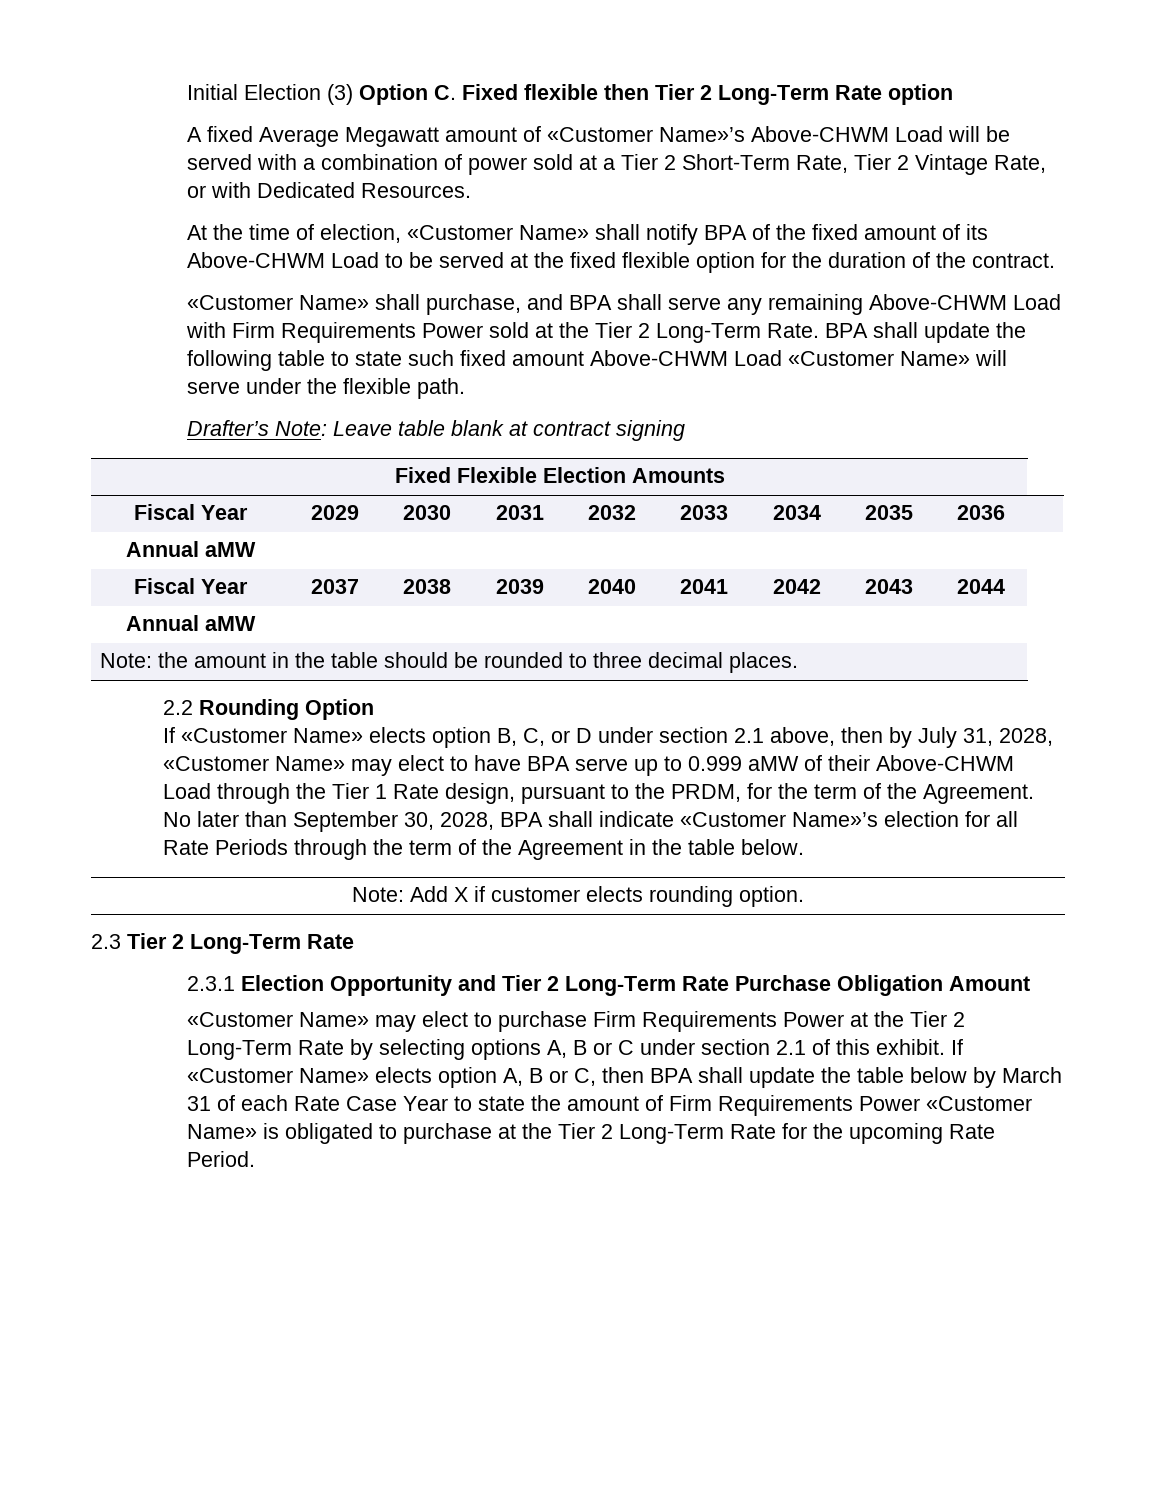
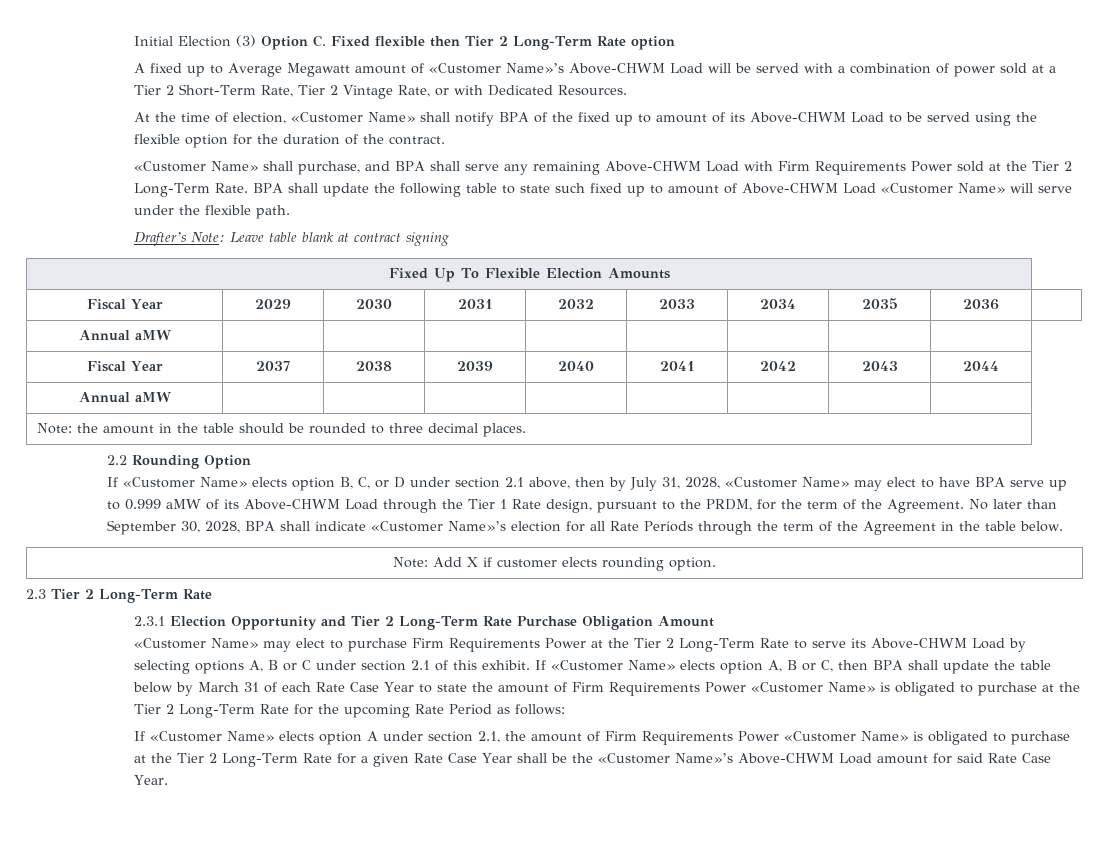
(254, 134) none -> [187,65,224,77] up to
(859, 232) none -> [615,114,652,126] up to
[510,252,617,268] at the fixed -> [975,112,1038,126] using the
[512,351,585,366] amount -> [627,183,738,197] up to amount of
(451, 475) none -> [433,268,479,282] Up To
[828,755,871,771] their -> [224,499,240,509] its
(345, 1047) none -> [794,638,1006,649] to serve its Above-CHWM Load
[187,1151,256,1167] Period. -> [449,704,566,715] [134,731,1071,745] [134,753,1052,767] [134,775,169,785] Period as follows: // If «Customer Name» elects option A under section 2.1, the amount of Firm Requirements Power «Customer Name» is obligated to purchase at the Tier 2 Long-Term Rate for a given Rate Case Year shall be the «Customer Name»’s Above-CHWM Load amount for said Rate Case Year.

